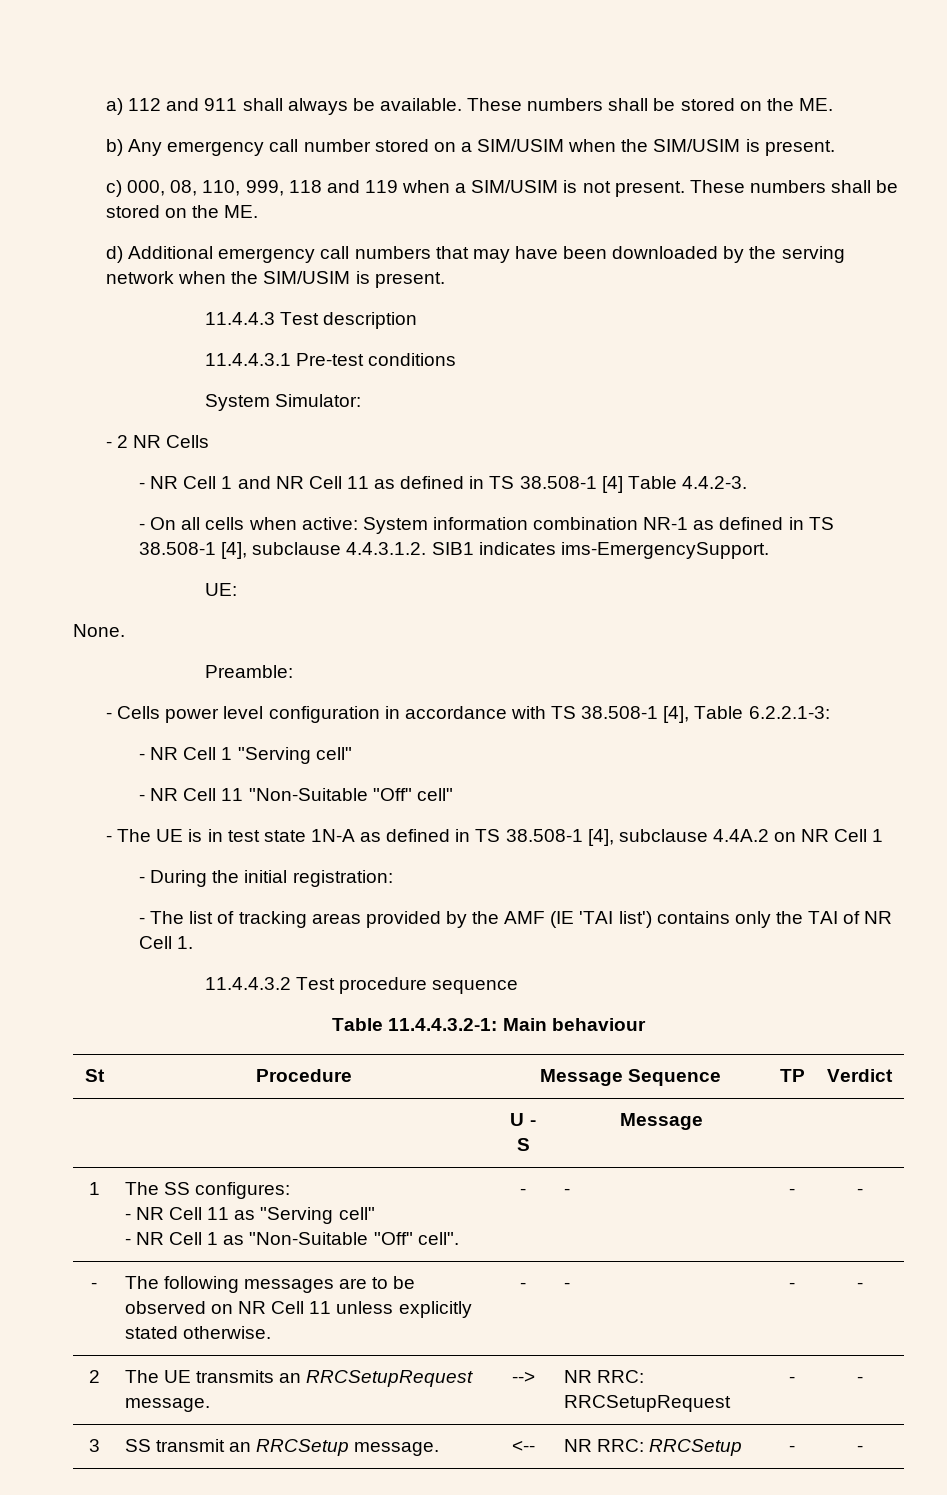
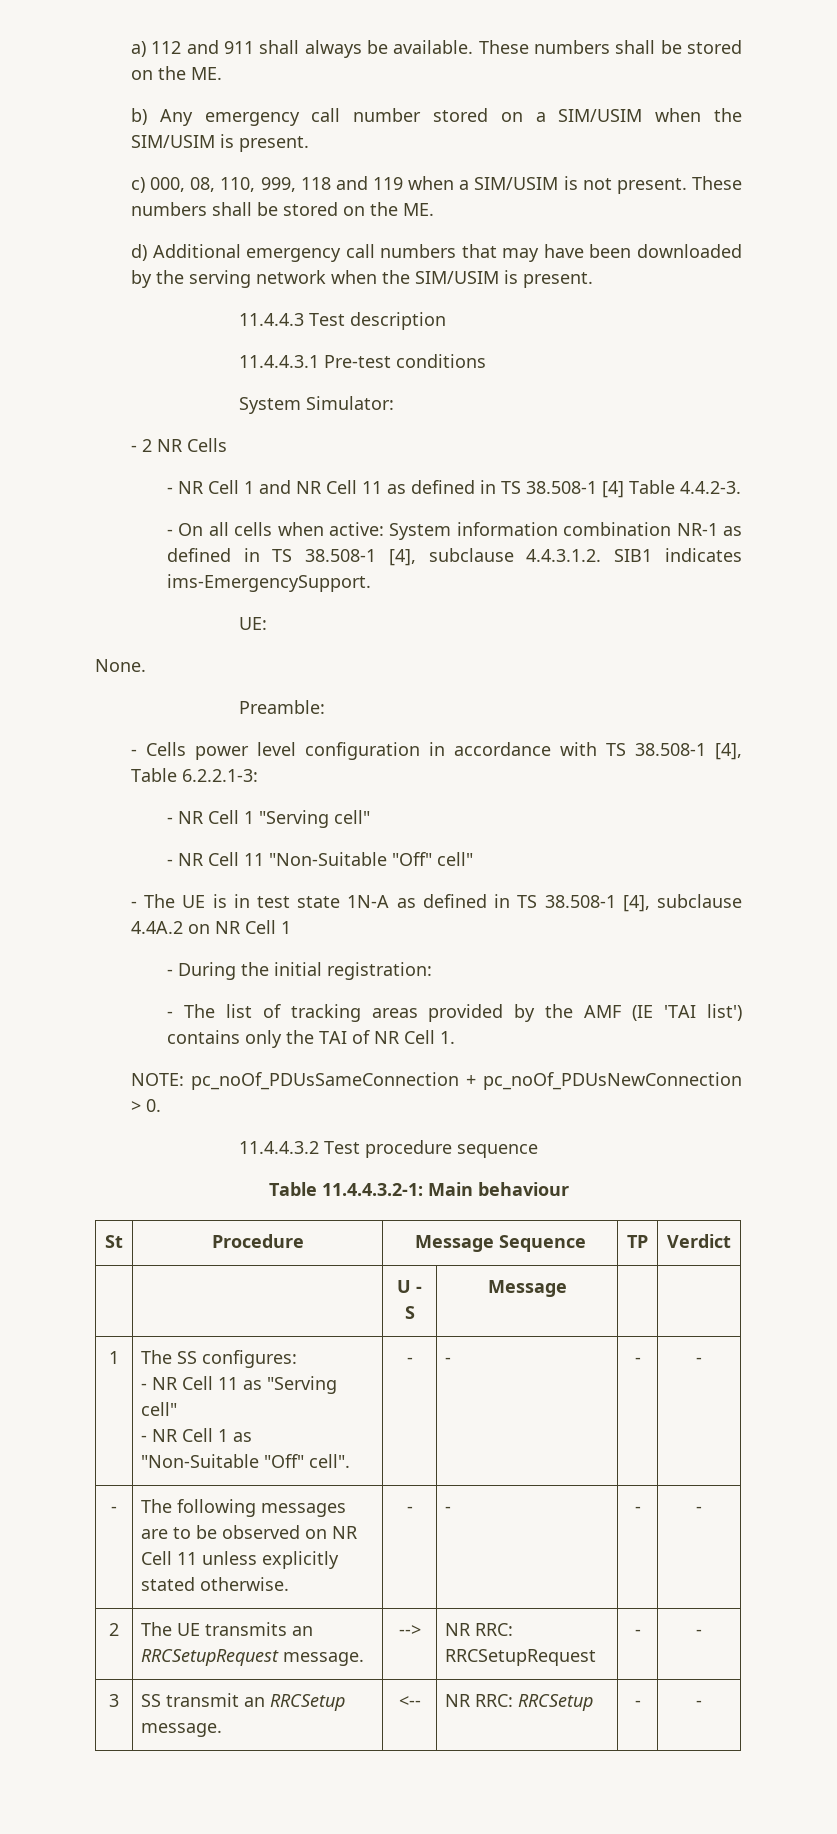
(194, 942) none -> [130,1072,742,1090] [130,1099,161,1112] // NOTE: pc_noOf_PDUsSameConnection + pc_noOf_PDUsNewConnection > 0.

